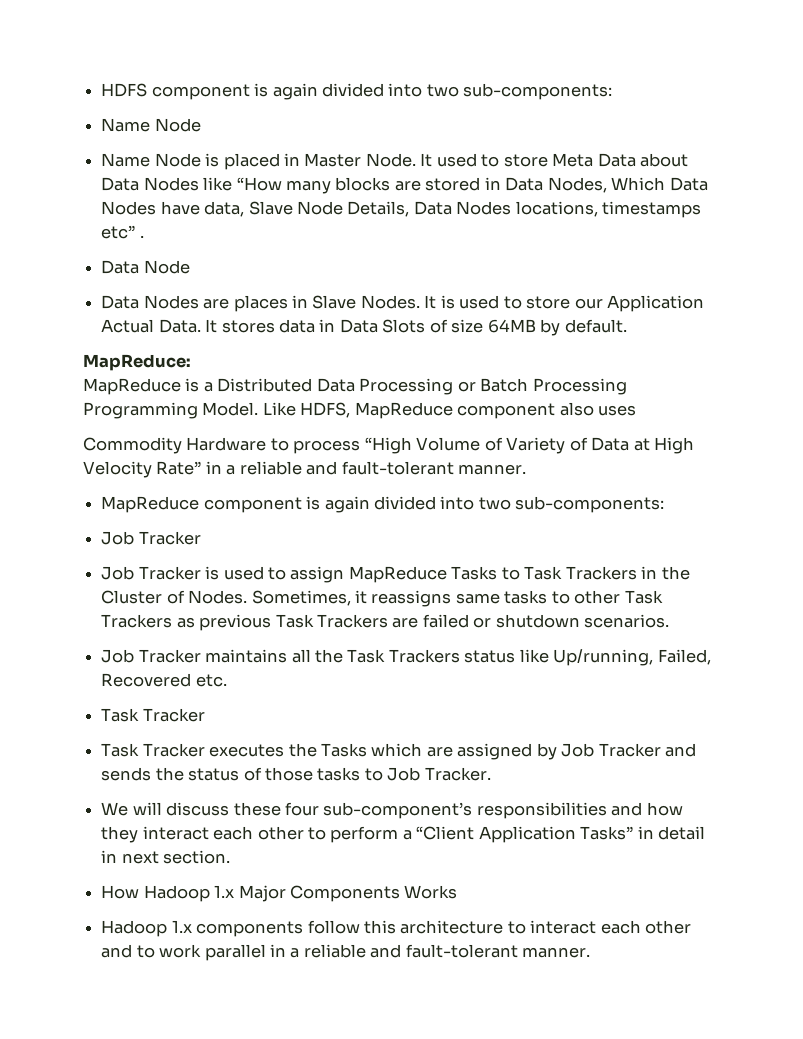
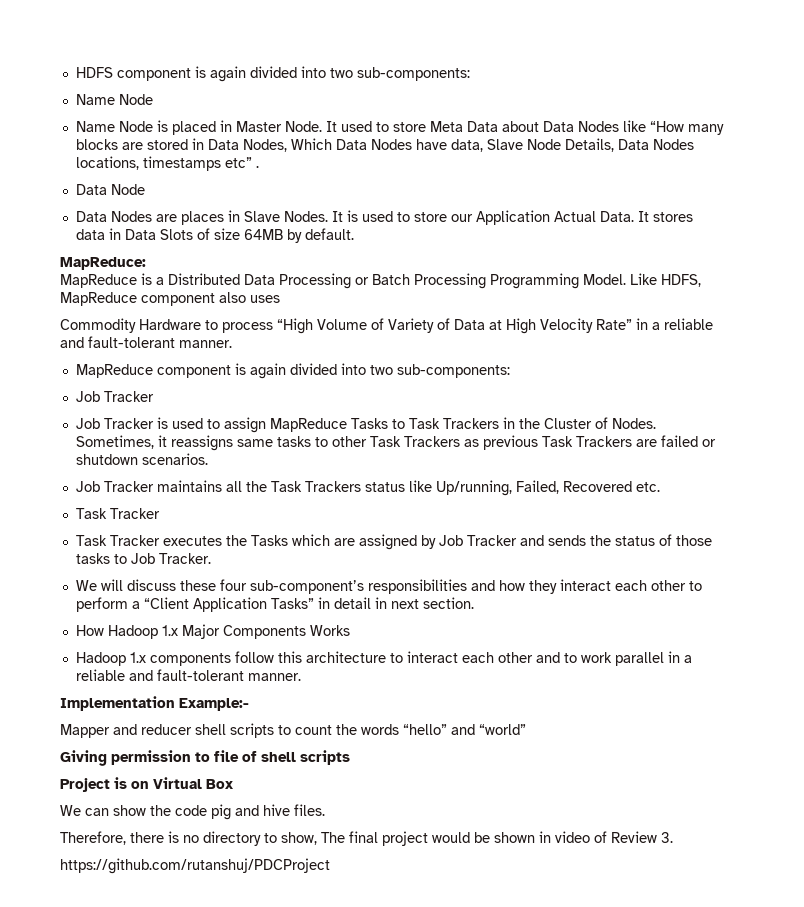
(591, 952) none -> [60,696,249,711] [60,723,526,738] [60,750,350,766] [60,777,233,792] [60,804,325,820] [60,831,673,846] [60,858,330,874] // Implementation Example:- // Mapper and reducer shell scripts to count the words “hello” and “world” // Giving permission to file of shell scripts // Project is on Virtual Box // We can show the code pig and hive files. // Therefore, there is no directory to show, The final project would be shown in video of Review 3. // https://github.com/rutanshuj/PDCProject

